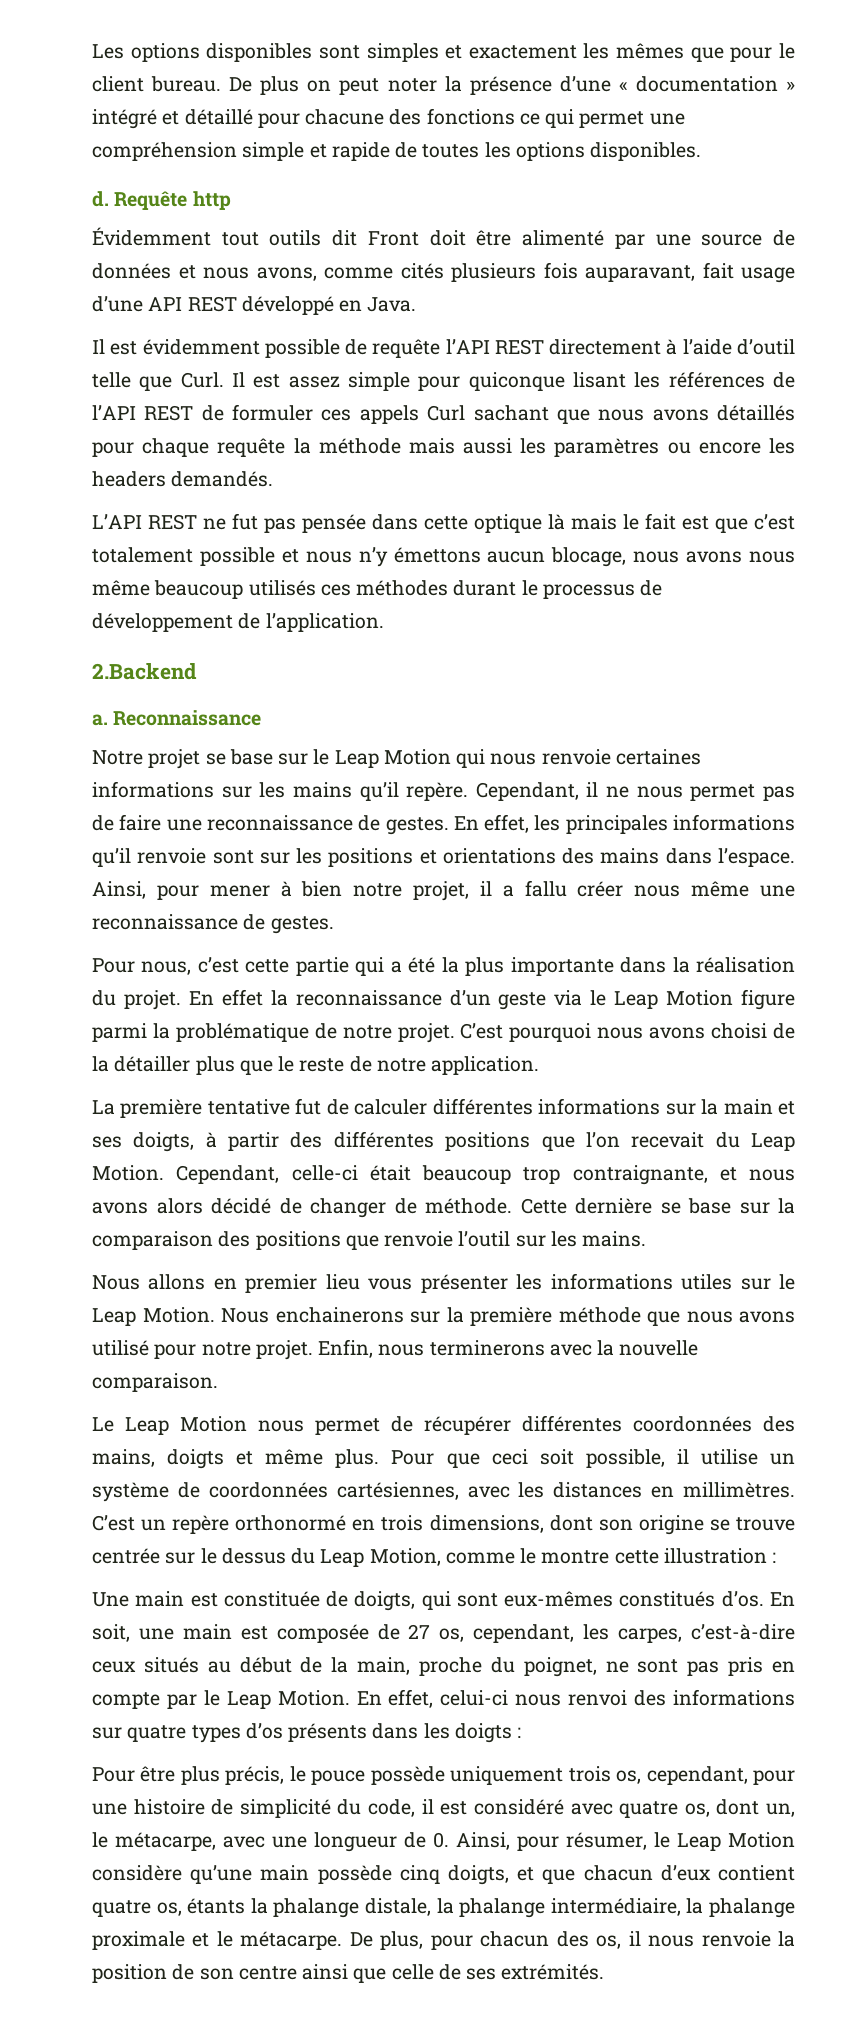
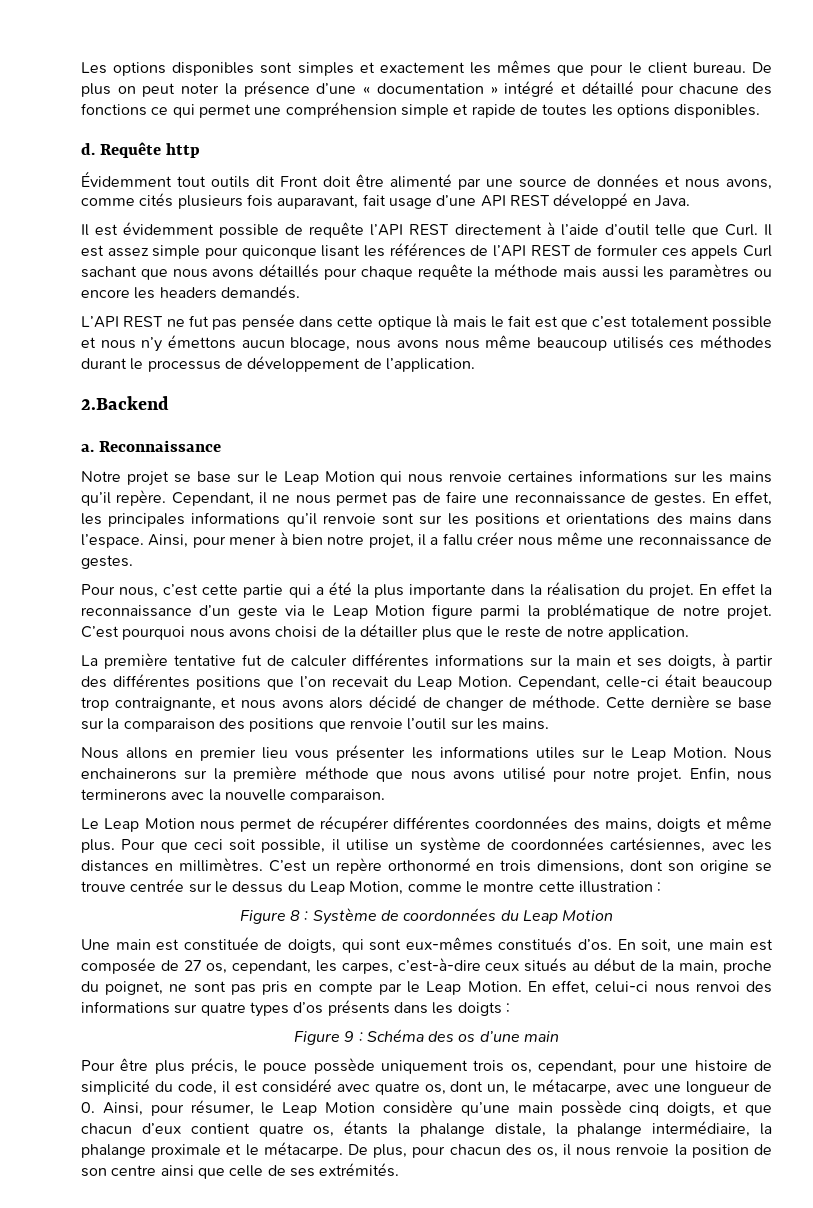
(777, 1557) none -> [239,908,614,925] // Figure 8 : Système de coordonnées du Leap Motion
(522, 1732) none -> [293,1029,560,1045] // Figure 9 : Schéma des os d’une main

